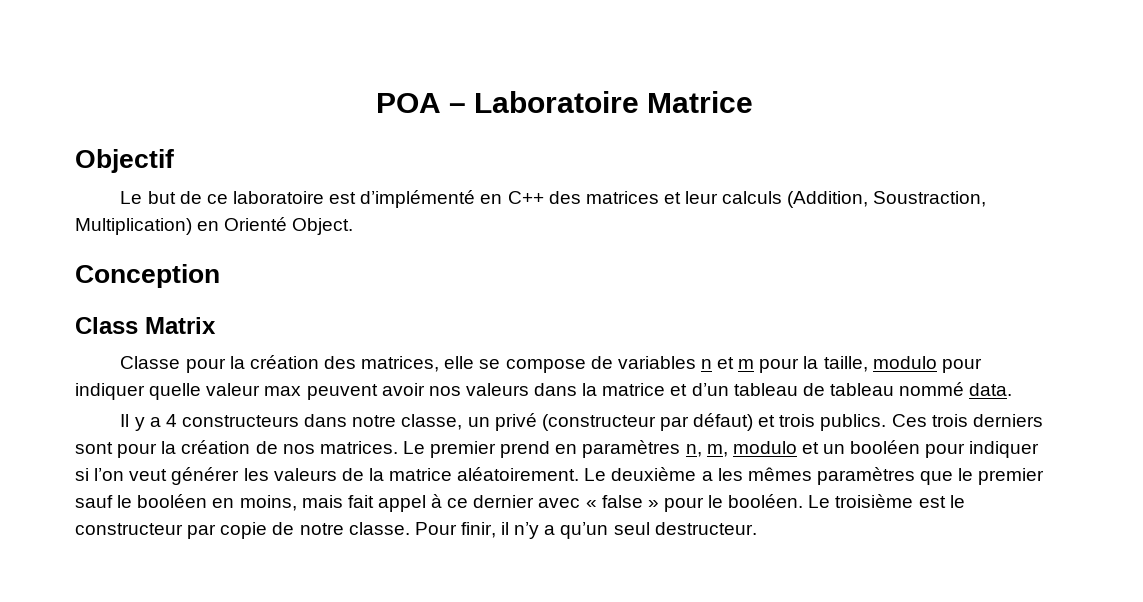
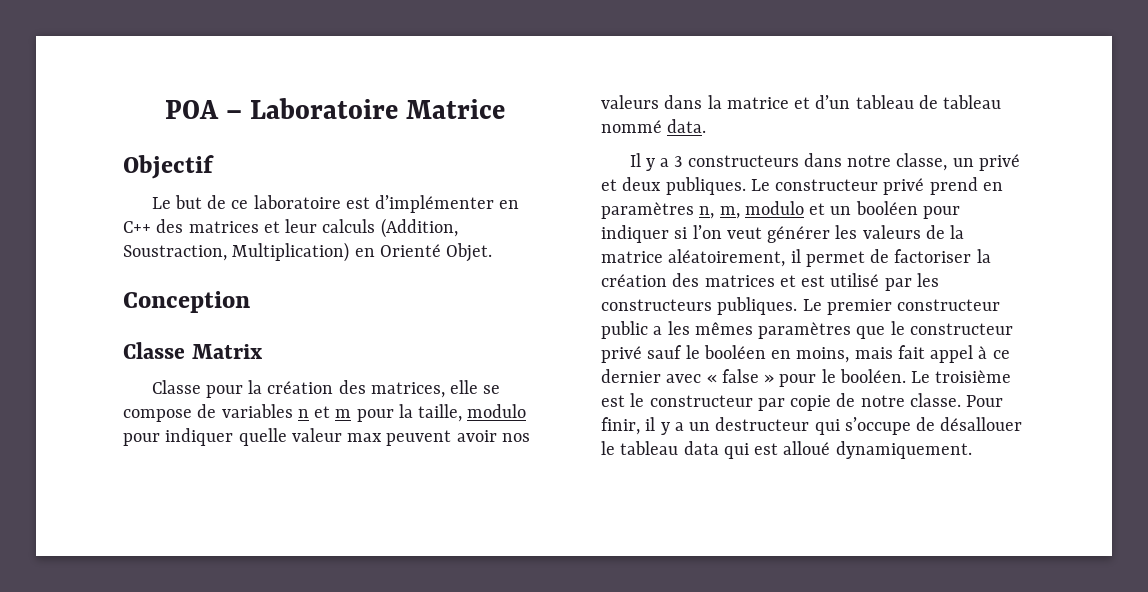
[360,190,476,208] d’implémenté -> [375,195,495,213] d’implémenter
[292,218,354,235] Object. -> [446,243,493,262] Objet.
[75,317,138,334] Class -> [123,342,185,359] Classe
[165,414,177,427] 4 -> [674,156,683,167] 3
[541,413,1043,431] [75,440,497,458] (constructeur par défaut) et trois publics. Ces trois derniers sont pour la création de nos matrices. Le premier -> [601,177,925,195] et deux publiques. Le constructeur privé
[457,467,697,481] aléatoirement. Le deuxième -> [668,249,991,267] [601,273,939,291] [601,297,1001,315] [601,321,648,339] aléatoirement, il permet de factoriser la création des matrices et est utilisé par les constructeurs publiques. Le premier constructeur public
[978,468,1045,485] premier -> [909,323,1013,335] [601,346,642,363] constructeur privé
[514,522,757,539] n’y a qu’un seul destructeur. -> [660,417,1023,435] [601,441,972,459] y a un destructeur qui s’occupe de désallouer le tableau data qui est alloué dynamiquement.

